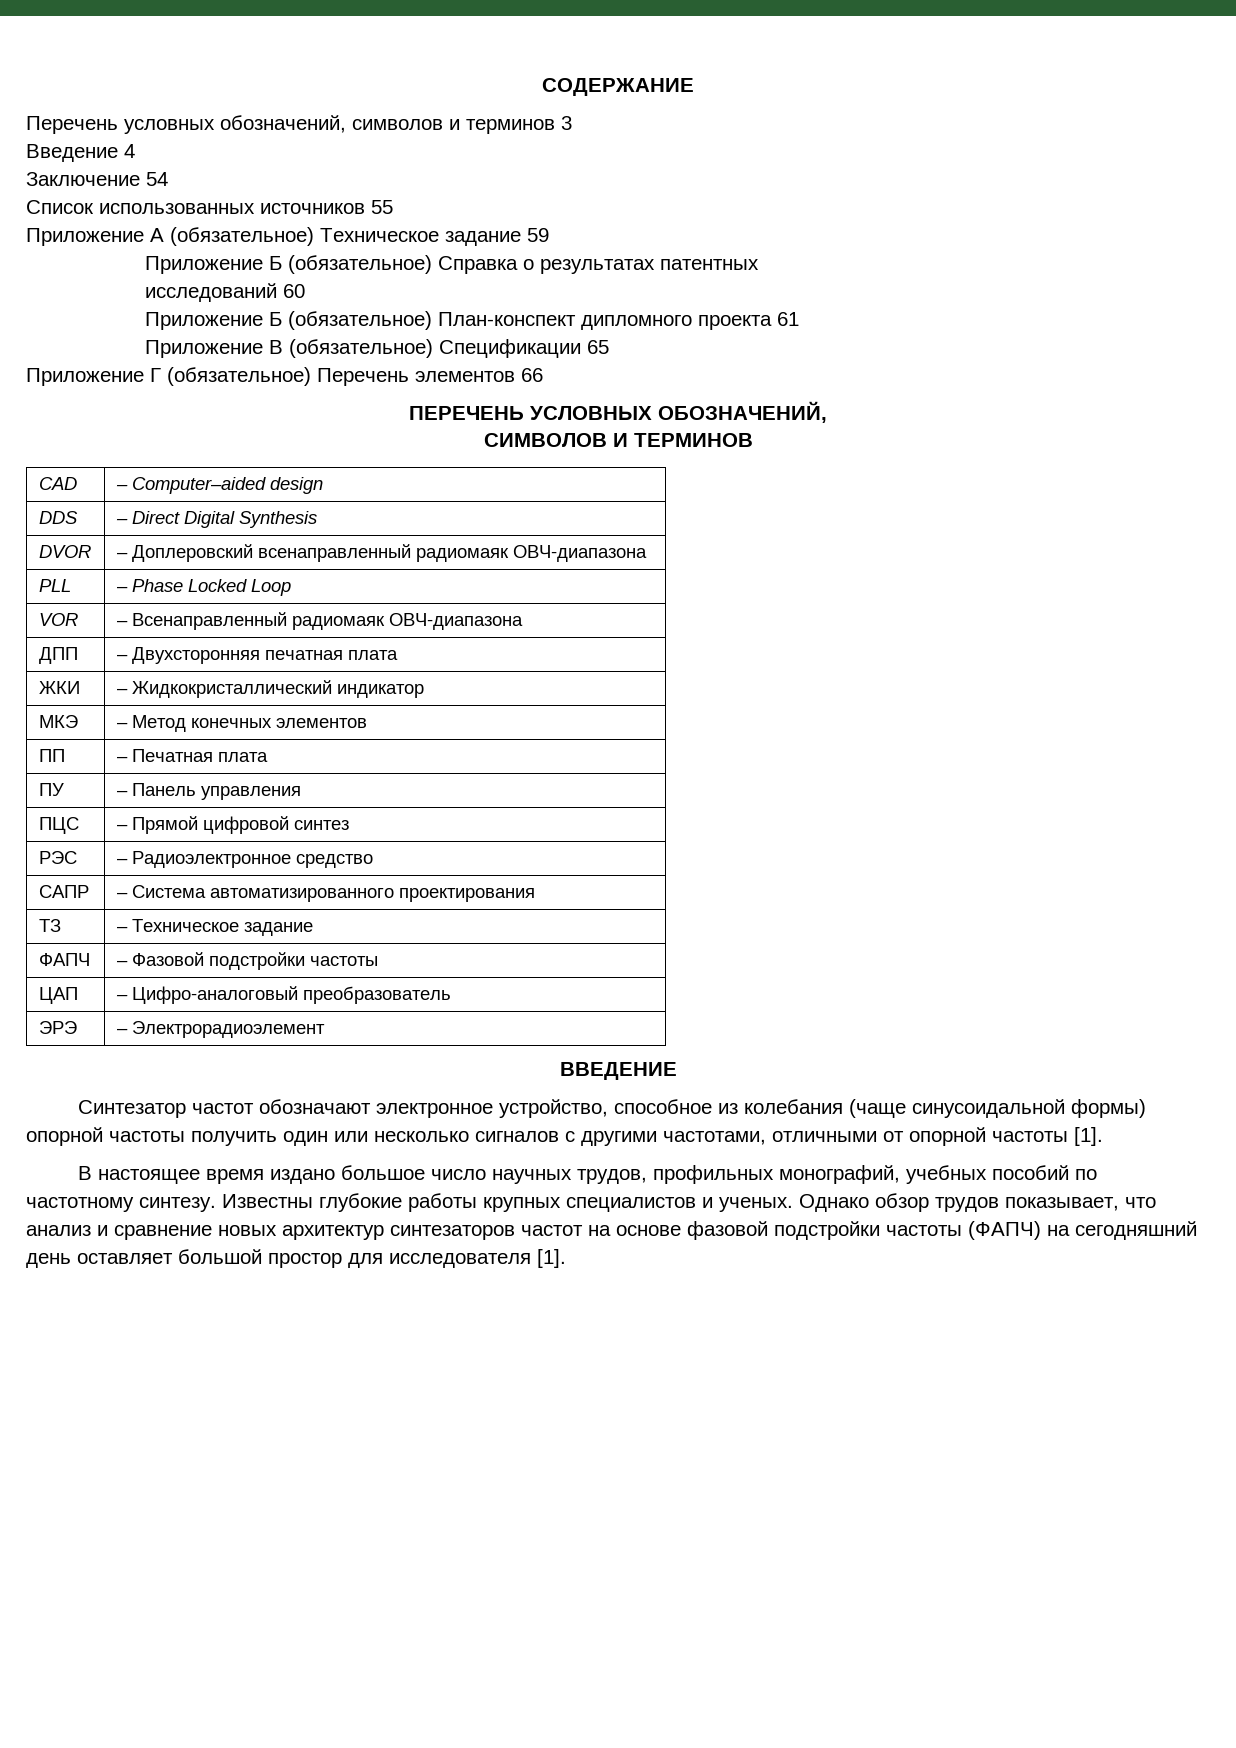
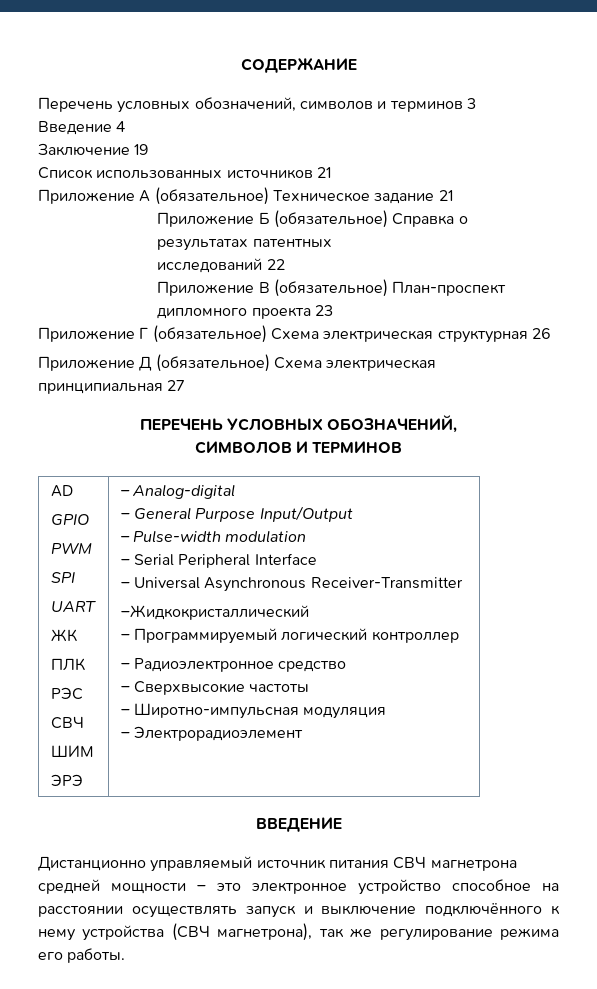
[146,172,168,186] 54 -> [134,144,149,155] 19
[371,200,393,214] 55 -> [316,167,331,178] 21
[527,228,549,242] 59 -> [438,190,453,201] 21
[283,284,306,298] [145,311,800,330] 60 // Приложение Б (обязательное) План-конспект дипломного проекта 61 -> [266,259,285,270] 22
[439,339,610,358] Спецификации 65 -> [392,281,507,296] [157,305,333,319] План-проспект дипломного проекта 23
[317,368,543,386] Перечень элементов 66 -> [270,328,551,343] [38,354,437,372] [38,380,186,394] Схема электрическая структурная 26 // Приложение Д (обязательное) Схема электрическая принципиальная 27
[38,477,77,490] [115,477,323,494] [38,511,78,524] [115,511,317,528] [38,545,91,558] [116,544,647,562] [38,579,71,592] [116,579,291,596] [38,613,78,626] [116,612,523,630] [38,647,78,664] [116,647,398,664] [38,681,80,694] [116,680,424,698] [38,715,78,728] [116,715,367,732] [38,749,65,762] [116,749,268,762] [38,783,64,796] [116,783,301,800] [38,817,79,834] [116,816,349,834] [38,851,77,864] [116,851,373,868] [38,885,89,898] [116,885,535,902] [38,919,61,932] [116,919,313,936] [38,953,90,966] [116,952,378,970] [38,987,78,1004] [115,986,451,1004] [38,1021,77,1034] [116,1021,325,1038] [559,1062,677,1080] [78,1099,1147,1118] [26,1127,1103,1146] [78,1165,1098,1184] [26,1193,1156,1212] [26,1221,1197,1240] [26,1249,566,1268] CAD | – Computer–aided design // DDS | – Direct Digital Synthesis // DVOR | – Доплеровский всенаправленный радиомаяк ОВЧ-диапазона // PLL | – Phase Locked Loop // VOR | – Всенаправленный радиомаяк ОВЧ-диапазона // ДПП | – Двухсторонняя печатная плата // ЖКИ | – Жидкокристаллический индикатор // МКЭ | – Метод конечных элементов // ПП | – Печатная плата // ПУ | – Панель управления // ПЦС | – Прямой цифровой синтез // РЭС | – Радиоэлектронное средство // САПР | – Система автоматизированного проектирования // ТЗ | – Техническое задание // ФАПЧ | – Фазовой подстройки частоты // ЦАП | – Цифро-аналоговый преобразователь // ЭРЭ | – Электрорадиоэлемент // ВВЕДЕНИЕ // Синтезатор частот обозначают электронное устройство, способное из колебания (чаще синусоидальной формы) опорной частоты получить один или несколько сигналов с другими частотами, отличными от опорной частоты [1]. // В настоящее время издано большое число научных трудов, профильных монографий, учебных пособий по частотному синтезу. Известны глубокие работы крупных специалистов и ученых. Однако обзор трудов показывает, что анализ и сравнение новых архитектур синтезаторов частот на основе фазовой подстройки частоты (ФАПЧ) на сегодняшний день оставляет большой простор для исследователя [1]. -> [50,485,73,497] [50,514,89,525] [50,543,92,554] [50,572,75,583] [50,601,96,612] [50,629,78,642] [50,658,86,671] [50,687,83,700] [50,716,84,729] [50,745,94,757] [50,774,83,786] [120,484,235,499] [120,506,353,522] [120,530,307,543] [120,553,317,568] [120,577,463,592] [120,605,309,620] [120,628,459,644] [120,658,347,672] [120,681,310,695] [120,703,387,719] [120,726,303,741] [255,817,342,832] [38,856,517,872] [38,879,559,895] [38,903,560,918] [38,923,559,941] [38,948,126,963] AD // GPIO // PWM // SPI // UART // ЖК // ПЛК // РЭС // СВЧ // ШИМ // ЭРЭ | – Analog-digital // – General Purpose Input/Output // – Pulse-width modulation // – Serial Peripheral Interface // – Universal Asynchronous Receiver-Transmitter // –Жидкокристаллический // – Программируемый логический контроллер // – Радиоэлектронное средство // – Сверхвысокие частоты // – Широтно-импульсная модуляция // – Электрорадиоэлемент // ВВЕДЕНИЕ // Дистанционно управляемый источник питания СВЧ магнетрона средней мощности – это электронное устройство способное на расстоянии осуществлять запуск и выключение подключённого к нему устройства (СВЧ магнетрона), так же регулирование режима его работы.

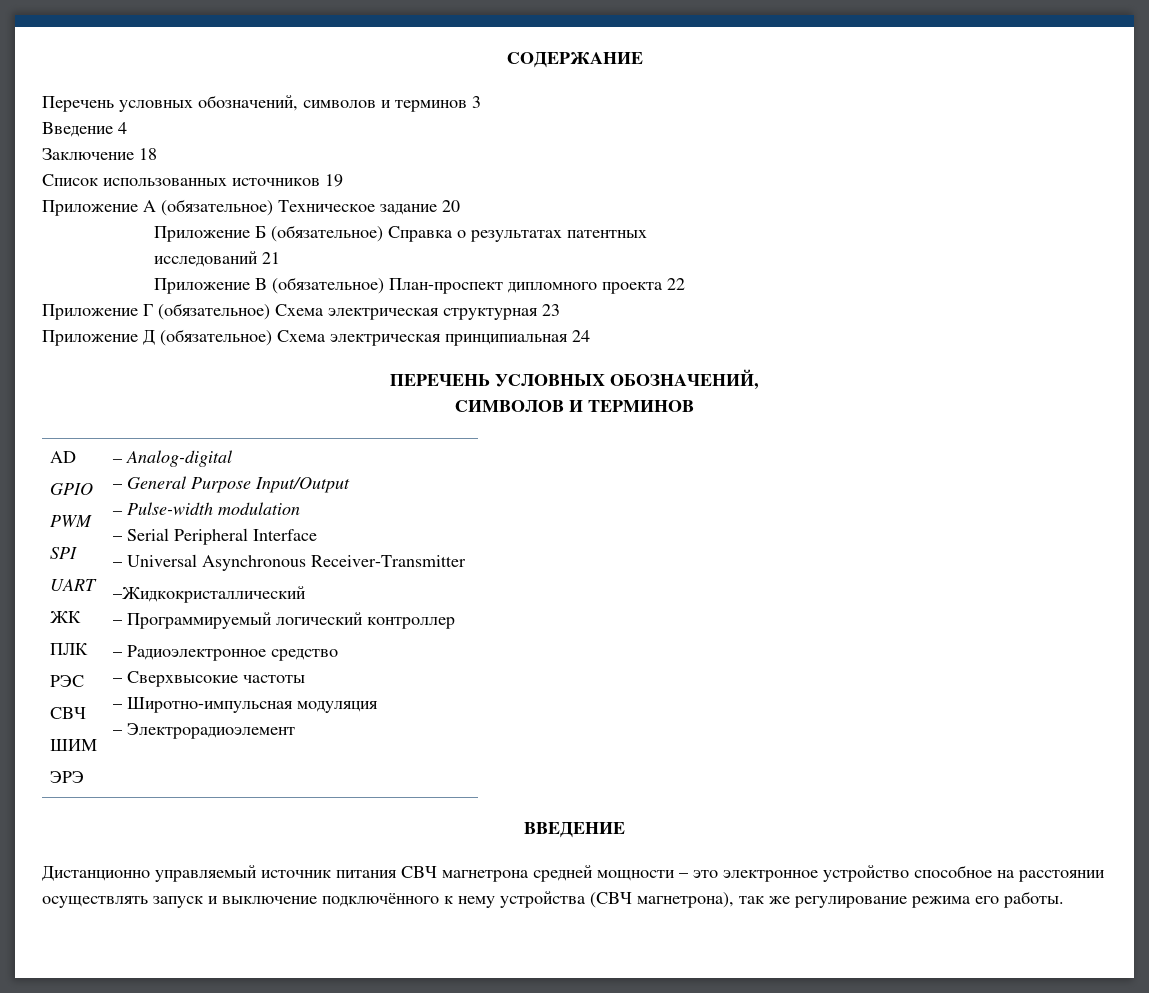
[134,144,149,155] 19 -> [139,148,157,160] 18
[316,167,331,178] 21 -> [325,174,343,187] 19
[438,190,453,201] 21 -> [442,200,460,212] 20
[266,259,285,270] 22 -> [261,252,280,264] 21
[314,305,333,316] 23 -> [666,278,685,290] 22
[531,328,551,339] 26 -> [542,304,560,316] 23
[167,380,186,391] 27 -> [572,330,590,342] 24

